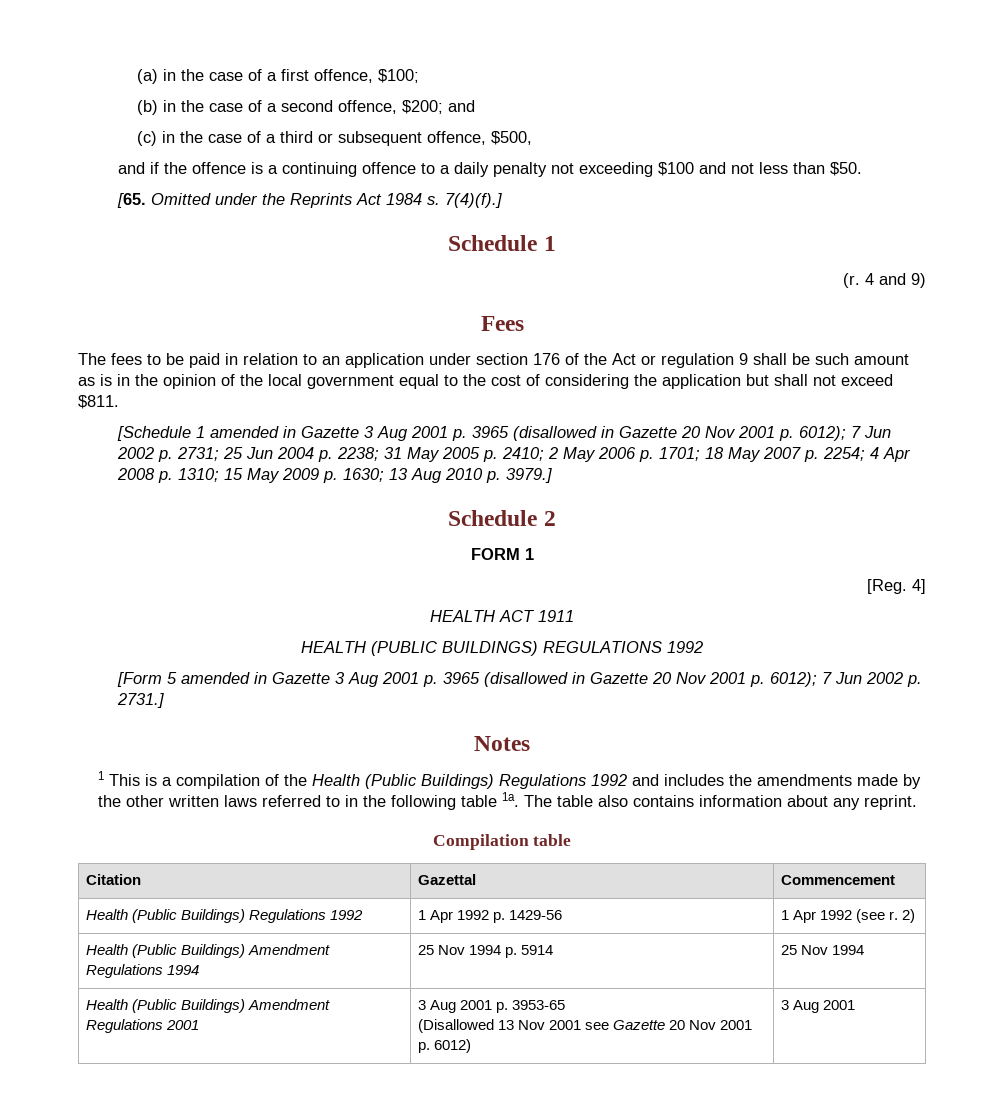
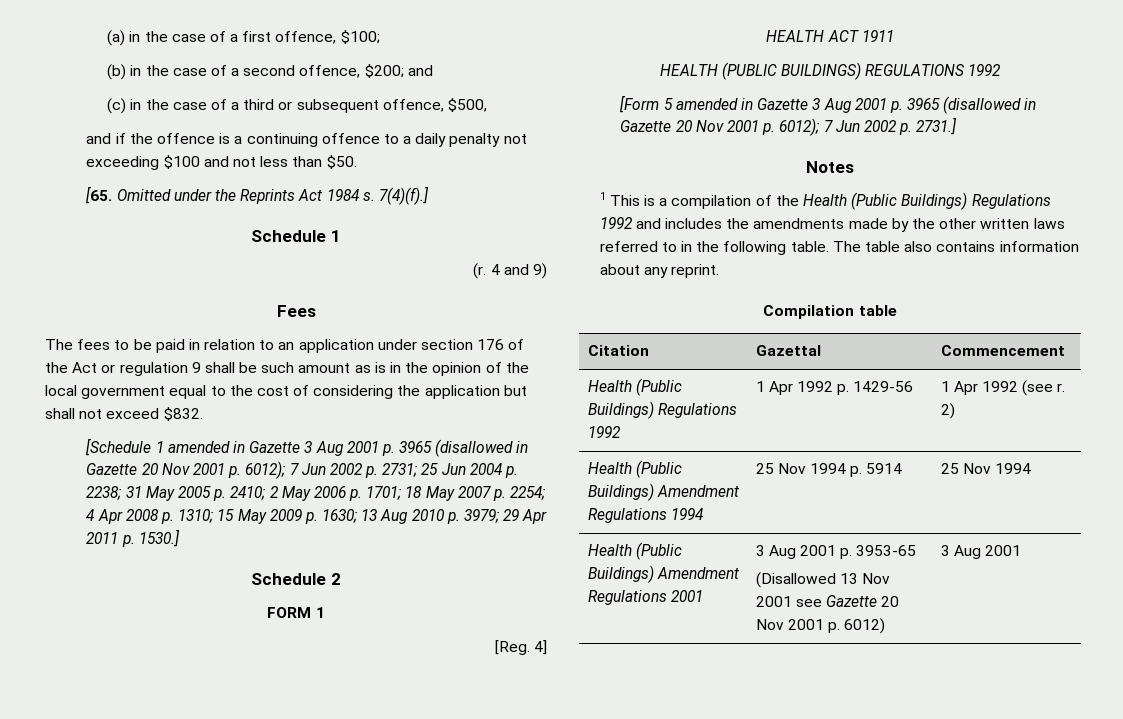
[78,395,119,409] $811. -> [163,407,203,421] $832.
[505,468,552,483] 3979.] -> [464,509,548,524] [86,529,180,547] 3979; 29 Apr 2011 p. 1530.]
[460,792,519,807] table 1a. -> [790,241,829,252] table.

